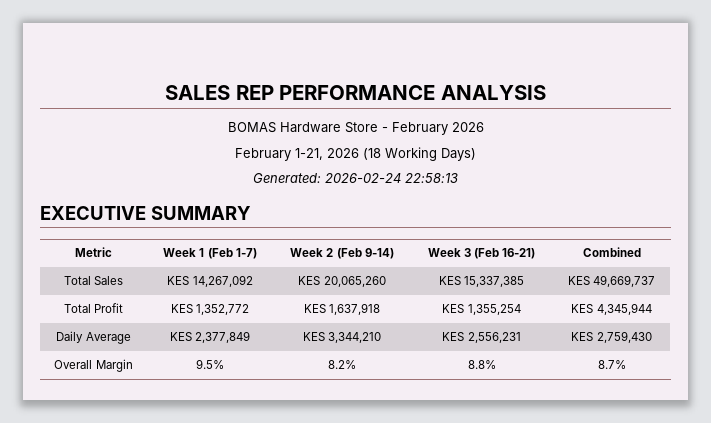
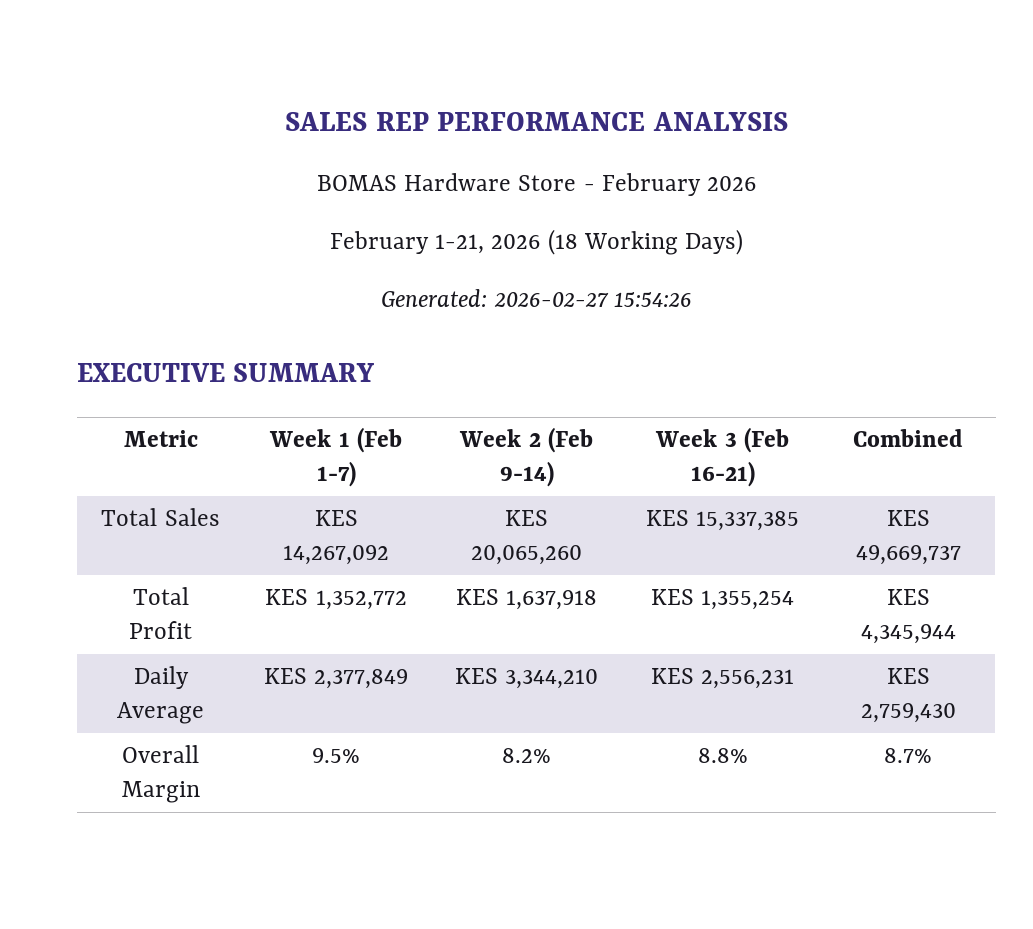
[325,173,458,183] 2026-02-24 22:58:13 -> [493,292,692,307] 2026-02-27 15:54:26

